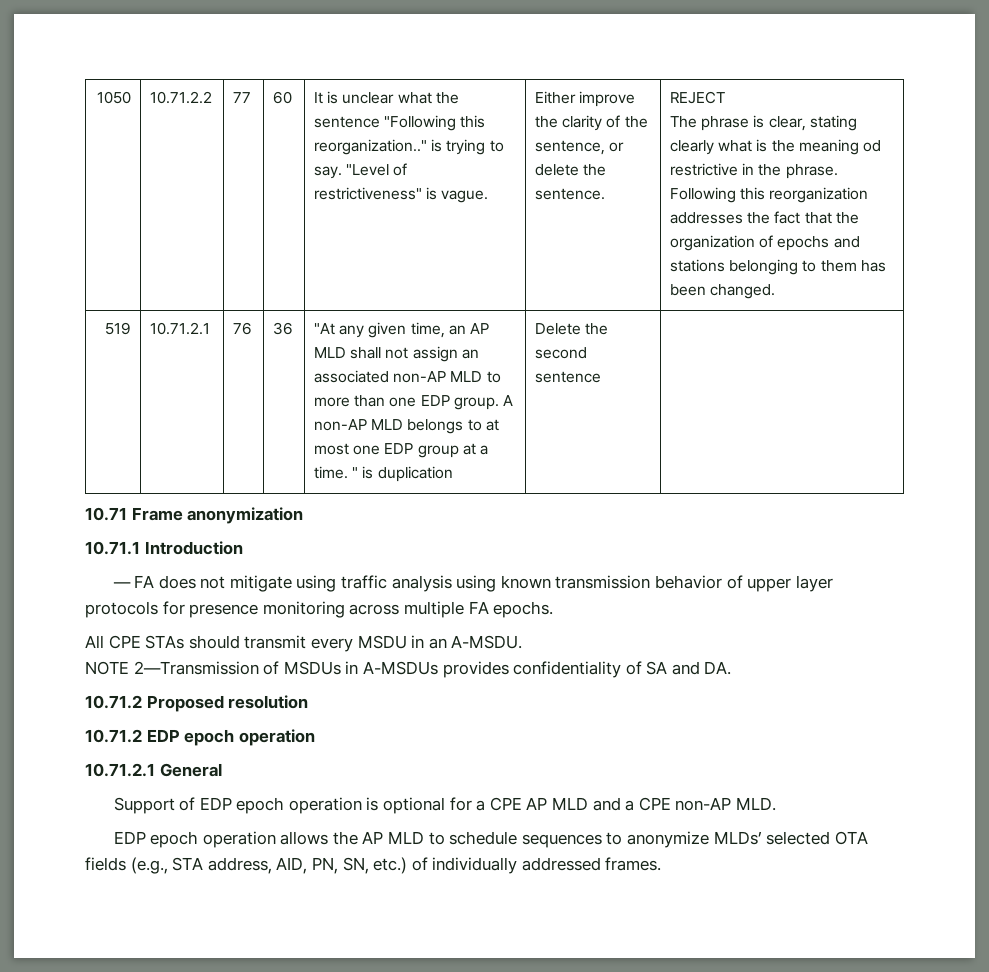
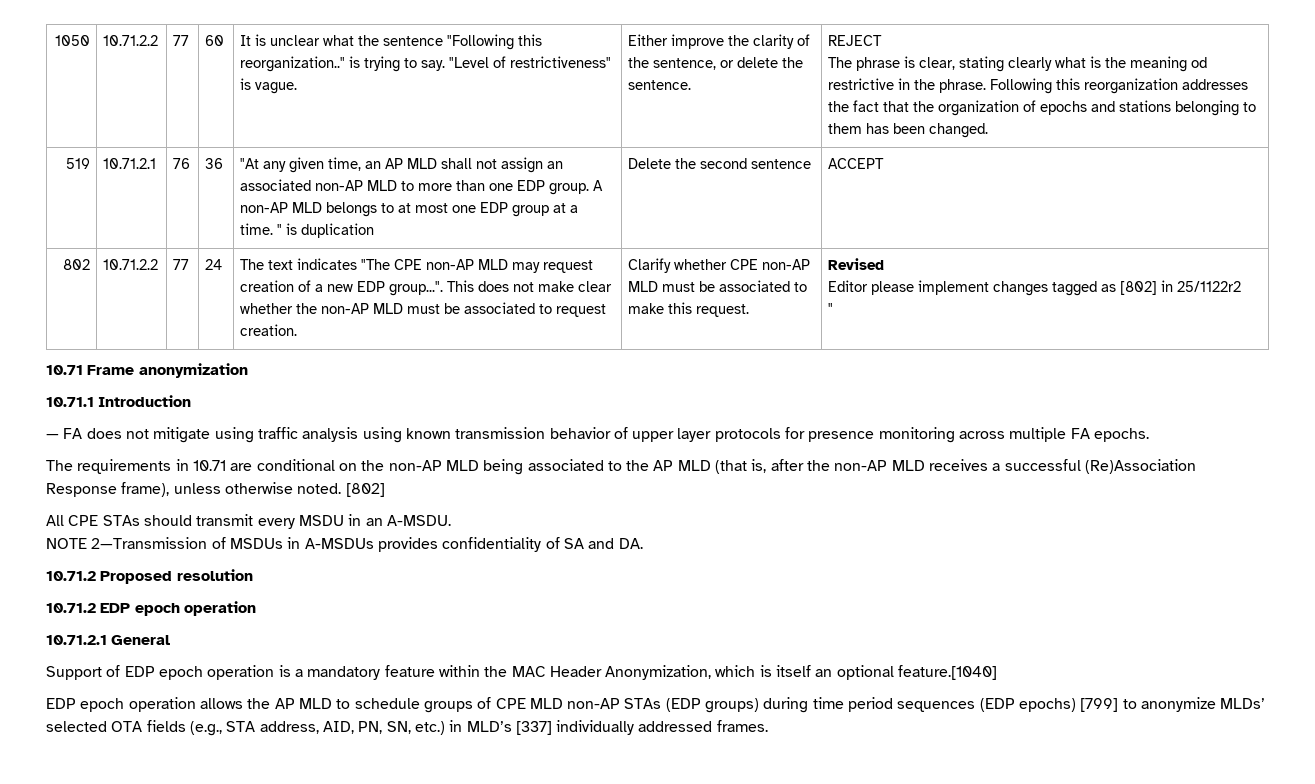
(602, 377) none -> [828,158,885,169] [62,259,90,270] [103,259,159,270] [173,259,190,270] [205,259,223,270] [240,258,594,273] [240,280,613,296] [240,302,607,317] [240,324,298,336] [628,258,811,273] [628,280,808,292] [628,302,750,317] [828,258,885,270] [828,280,1242,296] [828,303,834,314] ACCEPT // 802 | 10.71.2.2 | 77 | 24 | The text indicates "The CPE non-AP MLD may request creation of a new EDP group...". This does not make clear whether the non-AP MLD must be associated to request creation. | Clarify whether CPE non-AP MLD must be associated to make this request. | Revised // Editor please implement changes tagged as [802] in 25/1122r2 // "
(554, 609) none -> [46,459,1197,475] [46,482,385,497] // The requirements in 10.71 are conditional on the non-AP MLD being associated to the AP MLD (that is, after the non-AP MLD receives a successful (Re)Association Response frame), unless otherwise noted. [802]
[383,797,776,814] optional for a CPE AP MLD and a CPE non-AP MLD. -> [294,665,998,680] a mandatory feature within the MAC Header Anonymization, which is itself an optional feature.[1040]
[521,834,602,848] sequences -> [423,697,1119,713] groups of CPE MLD non-AP STAs (EDP groups) during time period sequences (EDP epochs) [799]
[411,857,428,871] of -> [449,720,552,735] in MLD’s [337]

